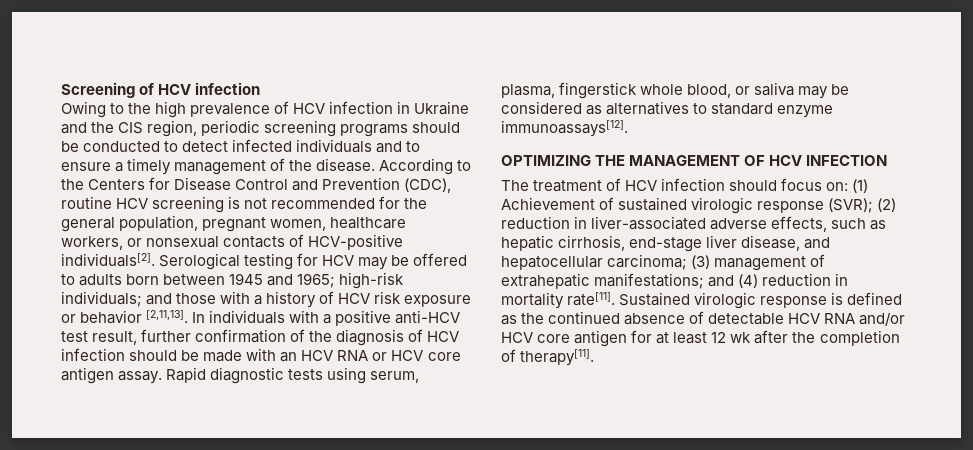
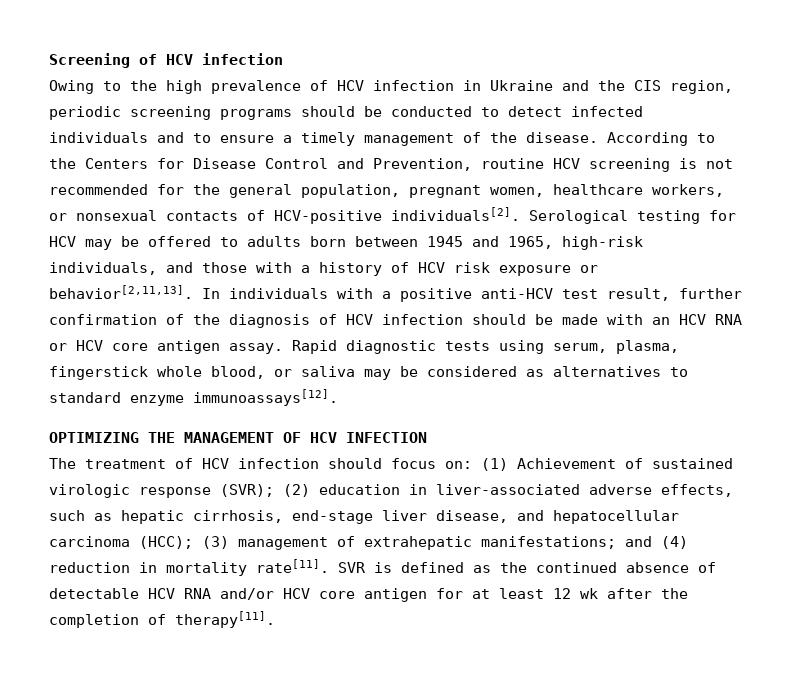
[322,177,452,193] Prevention (CDC), -> [373,158,472,171] Prevention,
[297,272,405,289] [61,291,142,307] 1965; high-risk individuals; -> [508,236,643,250] [49,262,157,275] 1965, high-risk individuals,
[80,310,189,324] behavior [2,11,13]. -> [49,285,193,299] behavior[2,11,13].
[501,216,570,229] reduction -> [319,484,400,495] education
[607,254,688,270] carcinoma; -> [49,536,193,549] carcinoma (HCC);
[619,292,828,309] Sustained virologic response -> [338,562,366,573] SVR

